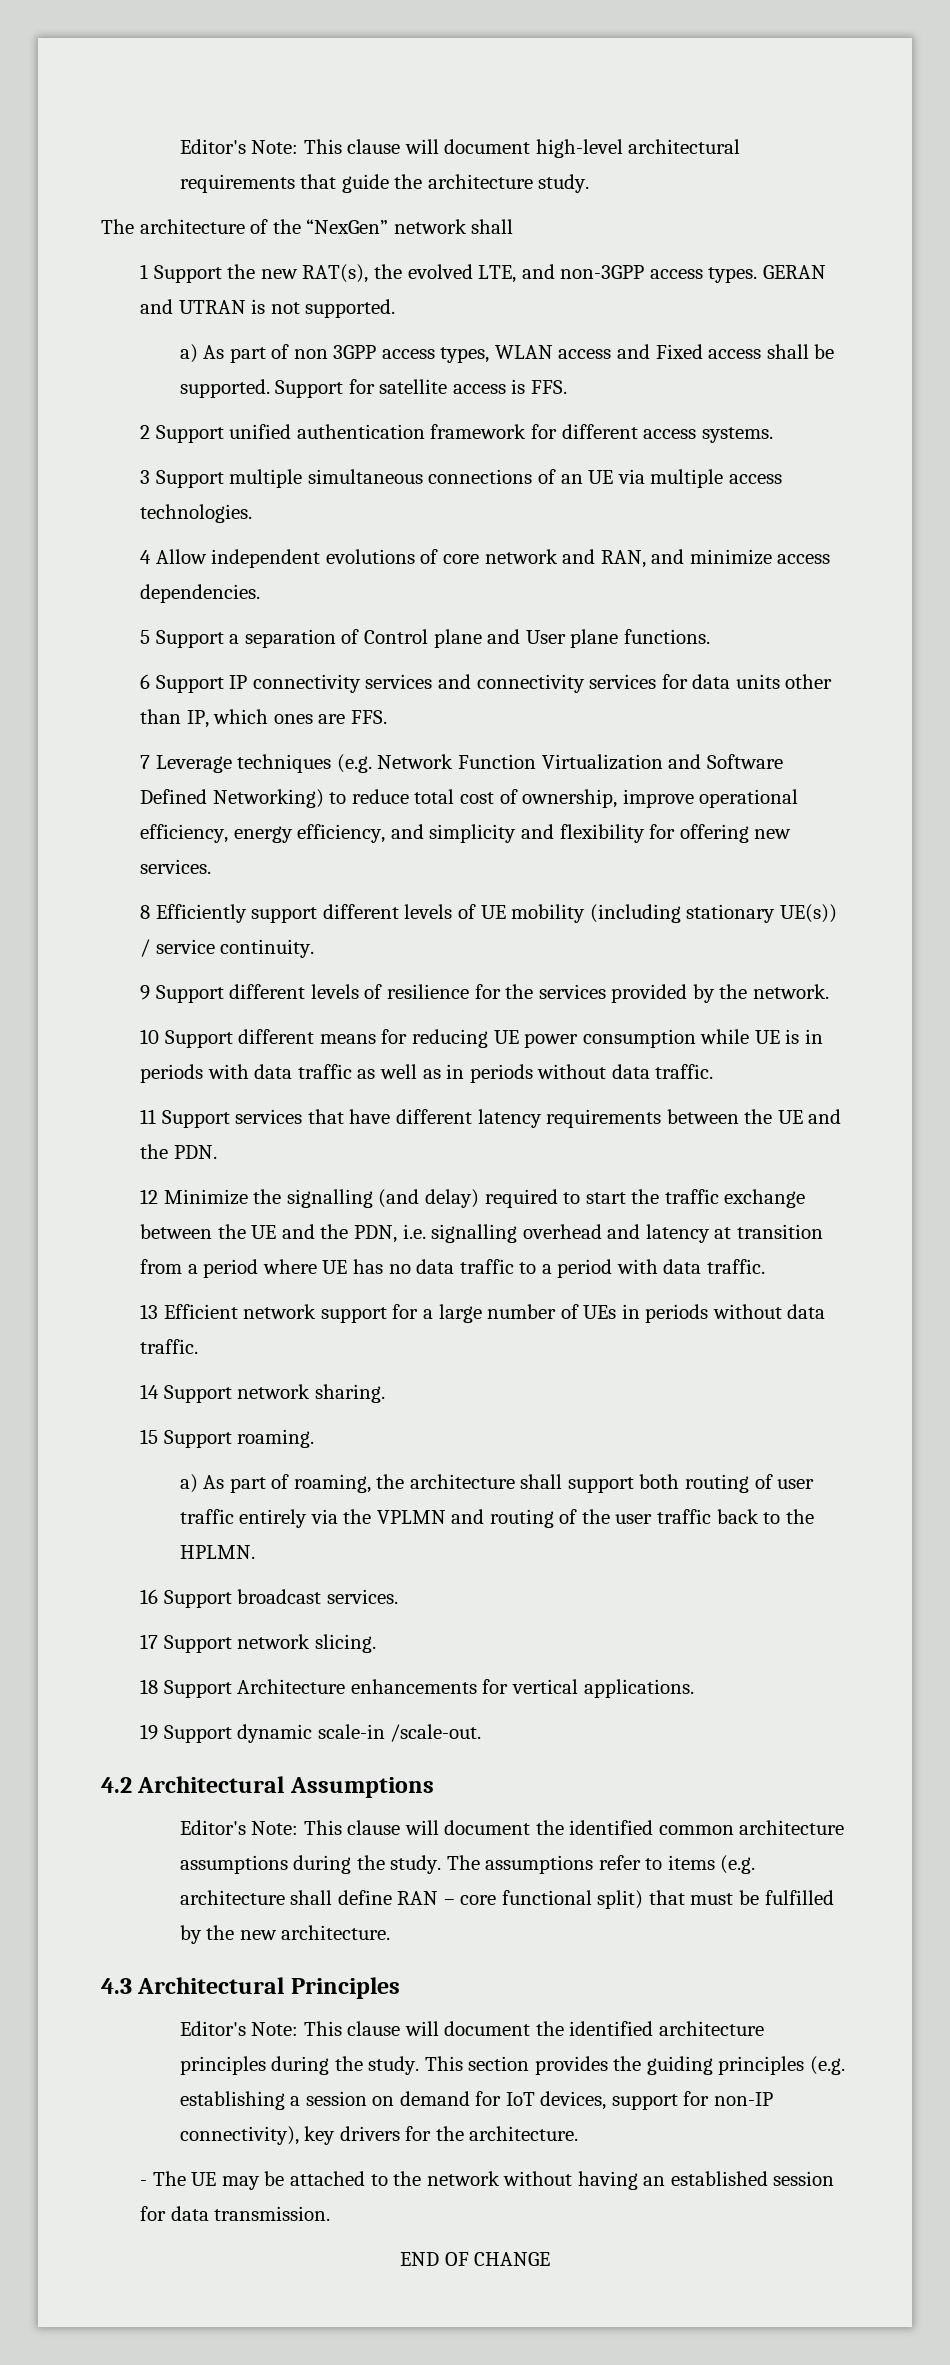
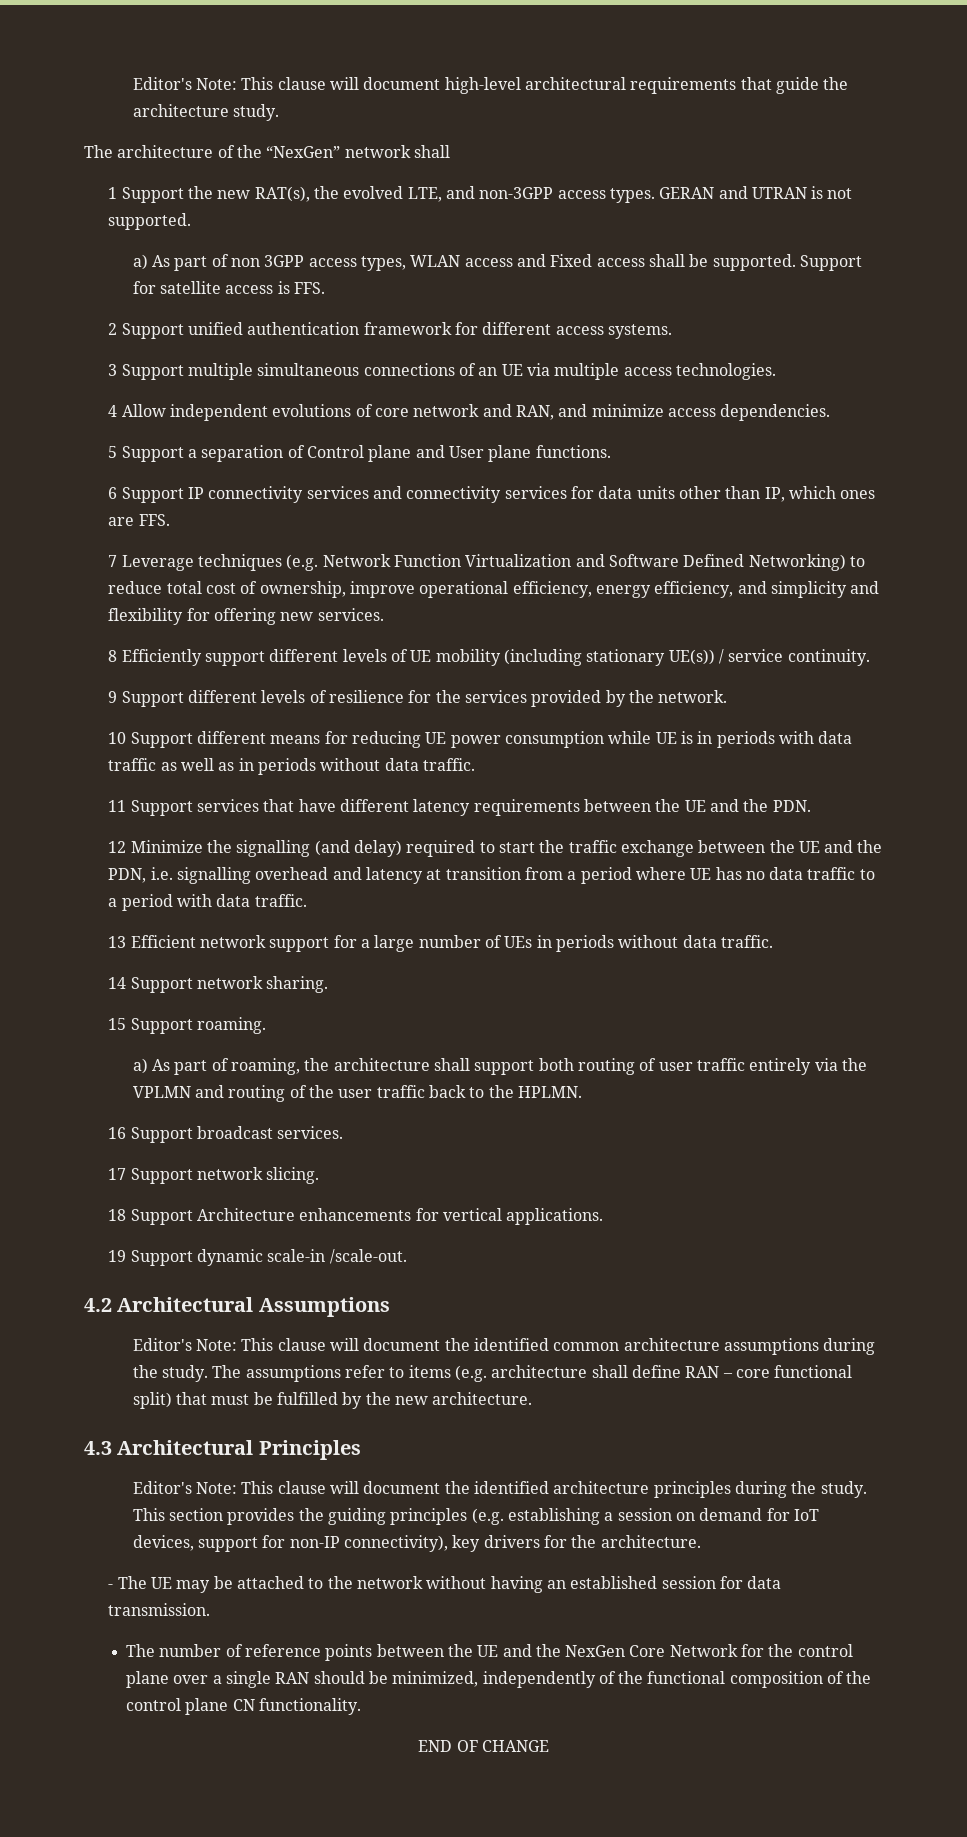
(331, 2213) none -> [125,1644,853,1661] [125,1671,872,1688] [125,1698,361,1715] // The number of reference points between the UE and the NexGen Core Network for the control plane over a single RAN should be minimized, independently of the functional composition of the control plane CN functionality.

